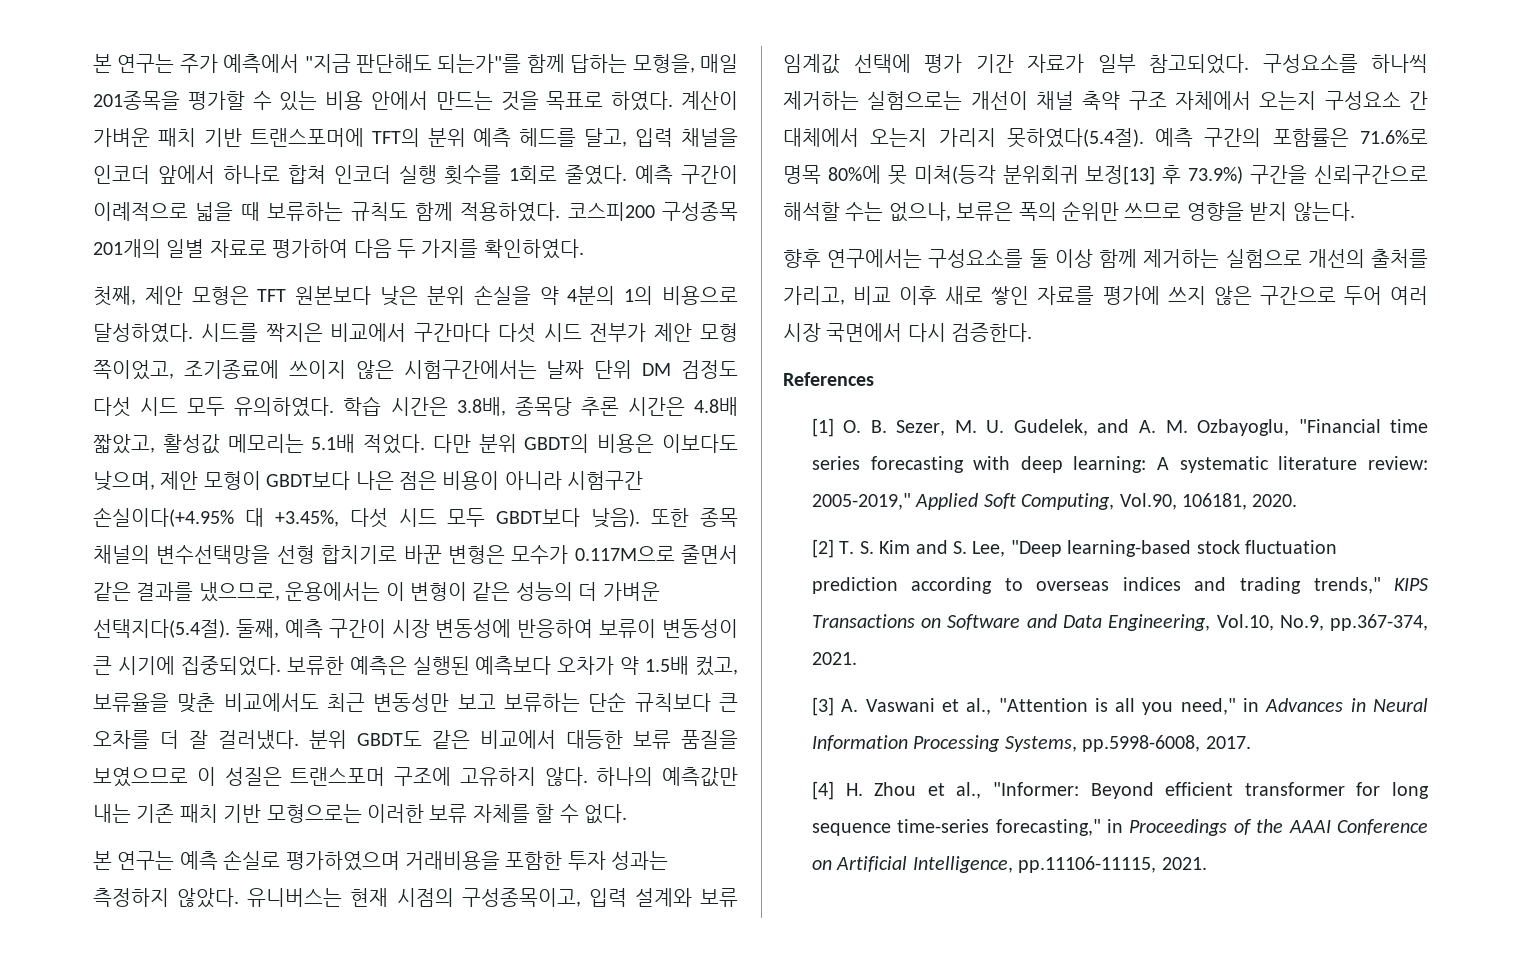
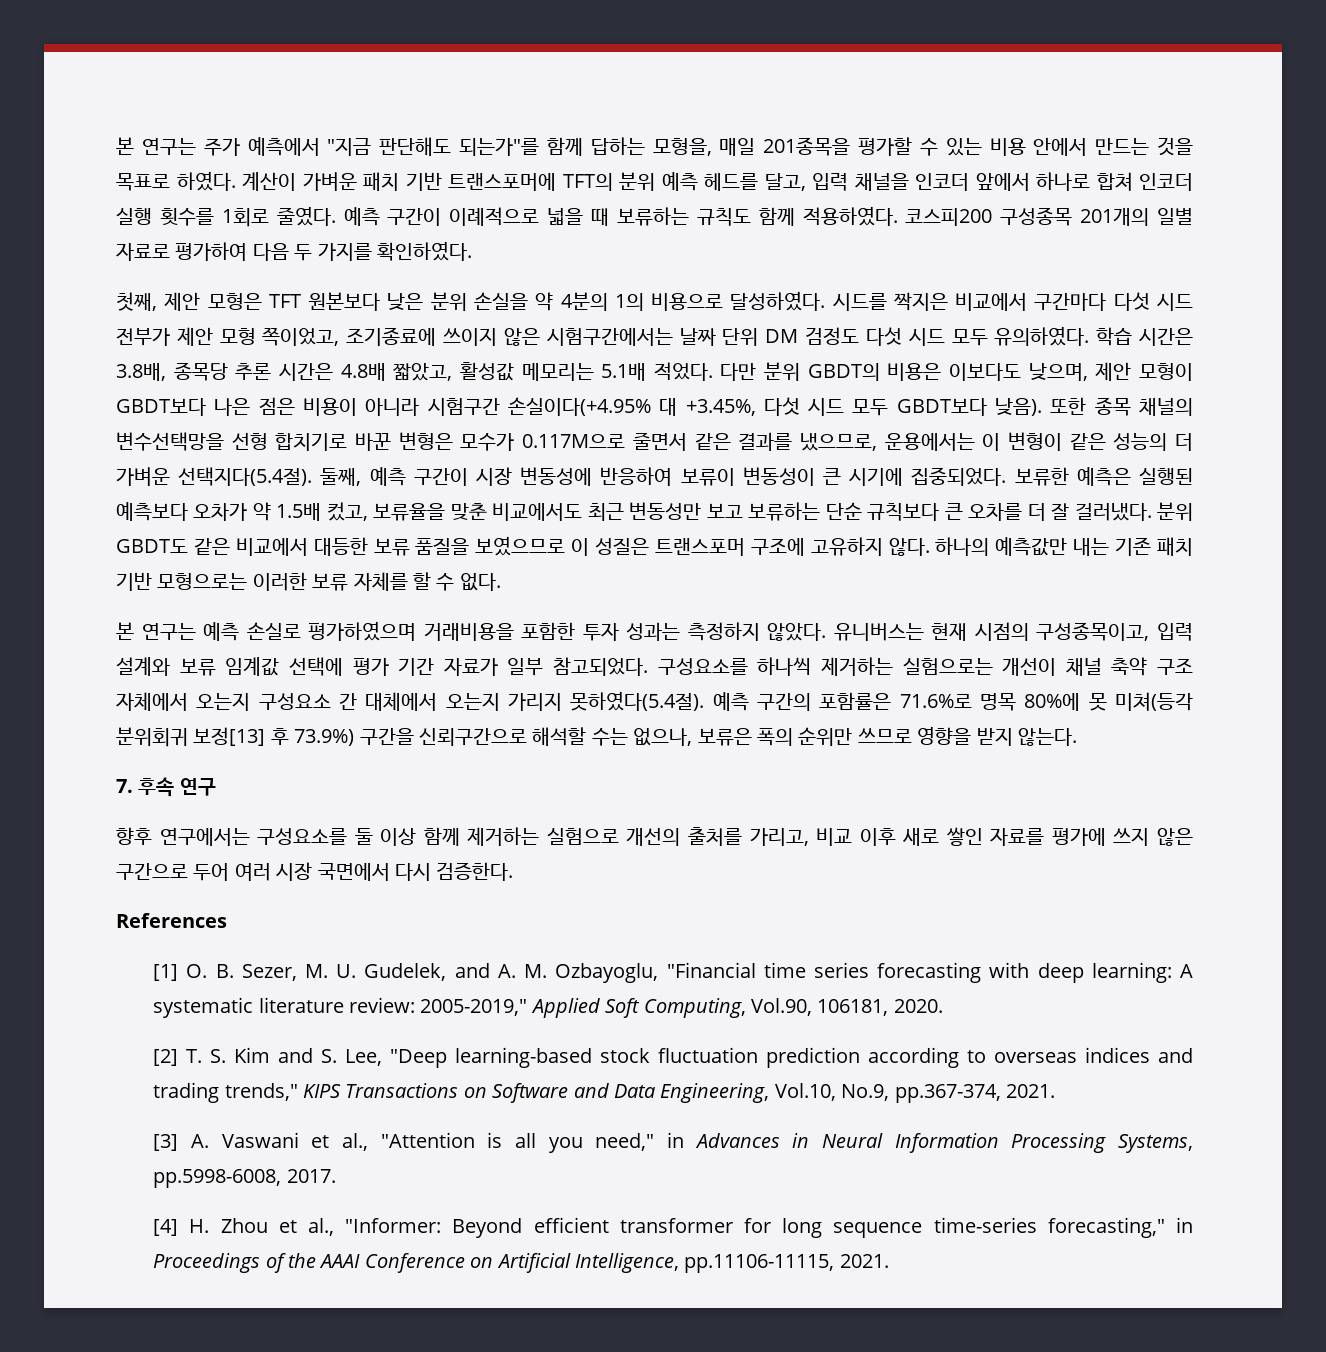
(1355, 211) none -> [116,777,216,797] // 7. 후속 연구

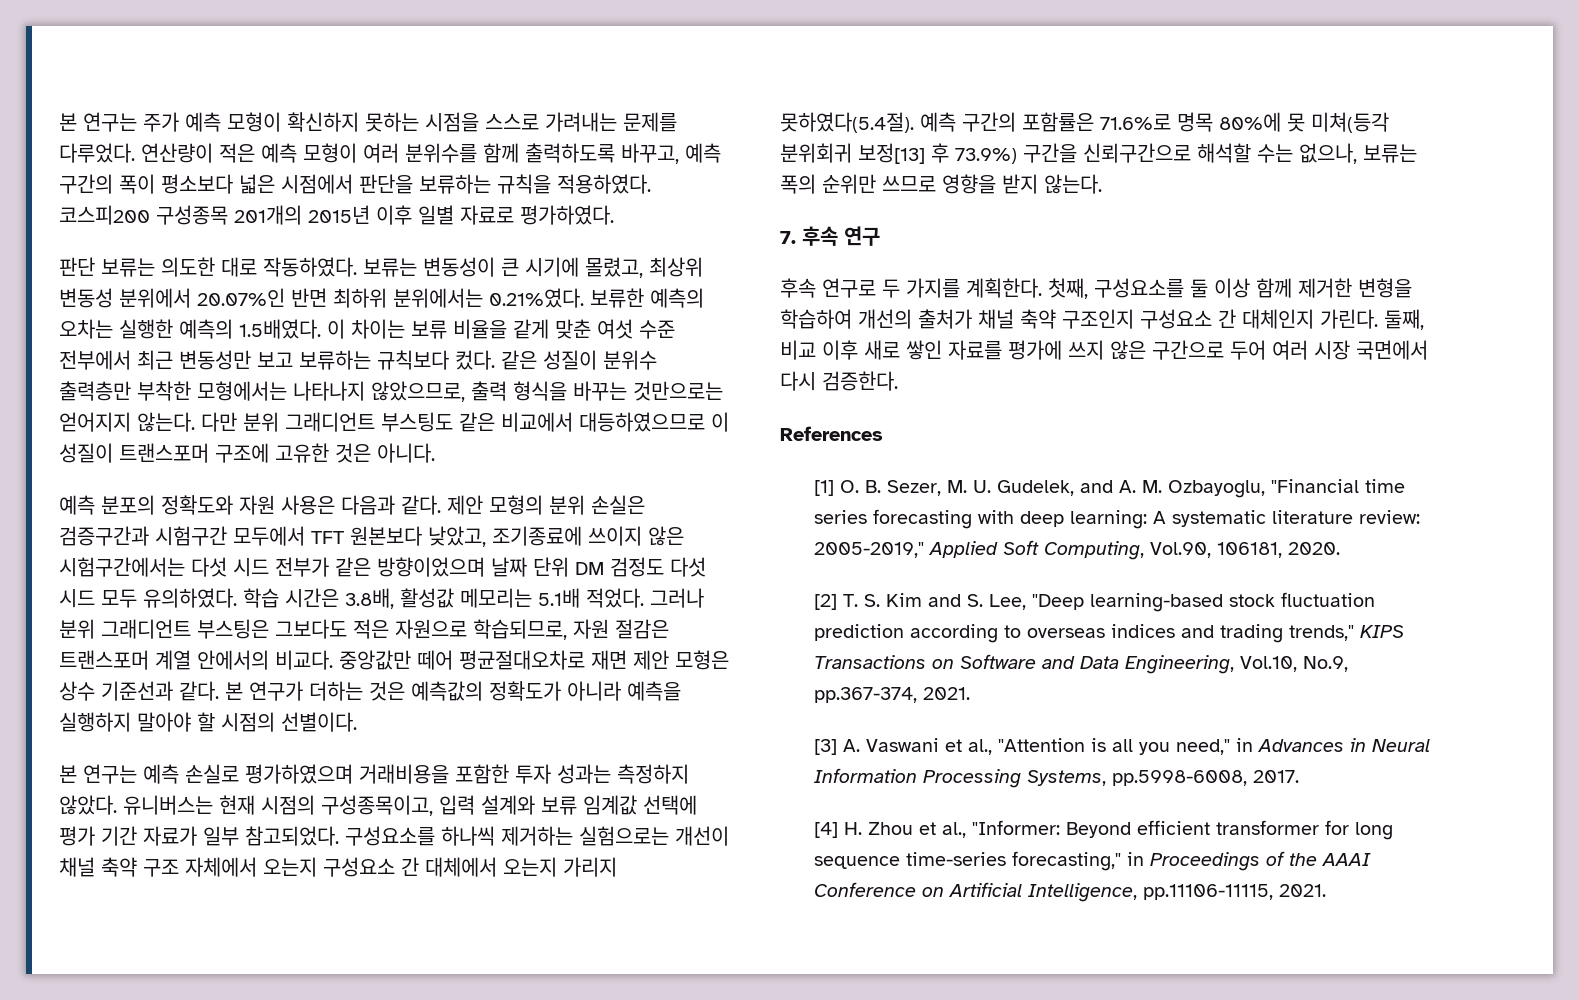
[247,137,1194,156] [116,171,1193,191] [116,206,1193,227] [116,241,472,261] [116,291,1194,311] [116,327,673,346] 예측에서 "지금 판단해도 되는가"를 함께 답하는 모형을, 매일 201종목을 평가할 수 있는 비용 안에서 만드는 것을 목표로 하였다. 계산이 가벼운 패치 기반 트랜스포머에 TFT의 분위 예측 헤드를 달고, 입력 채널을 인코더 앞에서 하나로 합쳐 인코더 실행 횟수를 1회로 줄였다. 예측 구간이 이례적으로 넓을 때 보류하는 규칙도 함께 적용하였다. 코스피200 구성종목 201개의 일별 자료로 평가하여 다음 두 가지를 확인하였다. // 첫째, 제안 모형은 TFT 원본보다 낮은 분위 손실을 약 4분의 1의 비용으로 달성하였다. 시드를 짝지은 비교에서 구간마다 다섯 시드 전부가 제안 모형 쪽이었고, 조기종료에 쓰이지 않은 시험구간에서는 -> [185,112,677,132] [59,143,721,164] [59,174,651,194] [59,205,614,225] [59,257,703,278] [59,288,704,308] [59,319,675,339] [59,350,657,370] [59,381,723,402] [59,412,729,432] [59,443,435,463] [59,495,645,515] [59,526,684,547] [59,557,485,577] 예측 모형이 확신하지 못하는 시점을 스스로 가려내는 문제를 다루었다. 연산량이 적은 예측 모형이 여러 분위수를 함께 출력하도록 바꾸고, 예측 구간의 폭이 평소보다 넓은 시점에서 판단을 보류하는 규칙을 적용하였다. 코스피200 구성종목 201개의 2015년 이후 일별 자료로 평가하였다. // 판단 보류는 의도한 대로 작동하였다. 보류는 변동성이 큰 시기에 몰렸고, 최상위 변동성 분위에서 20.07%인 반면 최하위 분위에서는 0.21%였다. 보류한 예측의 오차는 실행한 예측의 1.5배였다. 이 차이는 보류 비율을 같게 맞춘 여섯 수준 전부에서 최근 변동성만 보고 보류하는 규칙보다 컸다. 같은 성질이 분위수 출력층만 부착한 모형에서는 나타나지 않았으므로, 출력 형식을 바꾸는 것만으로는 얻어지지 않는다. 다만 분위 그래디언트 부스팅도 같은 비교에서 대등하였으므로 이 성질이 트랜스포머 구조에 고유한 것은 아니다. // 예측 분포의 정확도와 자원 사용은 다음과 같다. 제안 모형의 분위 손실은 검증구간과 시험구간 모두에서 TFT 원본보다 낮았고, 조기종료에 쓰이지 않은 시험구간에서는 다섯 시드 전부가 같은 방향이었으며
[173,362,1193,381] [116,397,1193,416] [116,432,1193,451] [116,467,1194,486] [116,502,1194,521] [116,536,1193,556] [116,572,501,591] 종목당 추론 시간은 4.8배 짧았고, 활성값 메모리는 5.1배 적었다. 다만 분위 GBDT의 비용은 이보다도 낮으며, 제안 모형이 GBDT보다 나은 점은 비용이 아니라 시험구간 손실이다(+4.95% 대 +3.45%, 다섯 시드 모두 GBDT보다 낮음). 또한 종목 채널의 변수선택망을 선형 합치기로 바꾼 변형은 모수가 0.117M으로 줄면서 같은 결과를 냈으므로, 운용에서는 이 변형이 같은 성능의 더 가벼운 선택지다(5.4절). 둘째, 예측 구간이 시장 변동성에 반응하여 보류이 변동성이 큰 시기에 집중되었다. 보류한 예측은 실행된 예측보다 오차가 약 1.5배 컸고, 보류율을 맞춘 비교에서도 최근 변동성만 보고 보류하는 단순 규칙보다 큰 오차를 더 잘 걸러냈다. 분위 GBDT도 같은 비교에서 대등한 보류 품질을 보였으므로 이 성질은 트랜스포머 구조에 고유하지 않다. 하나의 예측값만 내는 기존 패치 기반 모형으로는 이러한 보류 자체를 할 수 없다. -> [400,588,704,608] [59,619,669,640] [59,650,729,670] [59,681,681,701] [59,712,357,732] 활성값 메모리는 5.1배 적었다. 그러나 분위 그래디언트 부스팅은 그보다도 적은 자원으로 학습되므로, 자원 절감은 트랜스포머 계열 안에서의 비교다. 중앙값만 떼어 평균절대오차로 재면 제안 모형은 상수 기준선과 같다. 본 연구가 더하는 것은 예측값의 정확도가 아니라 예측을 실행하지 말아야 할 시점의 선별이다.
[697,728,752,746] 보류은 -> [1363,144,1417,163] 보류는
[116,827,809,846] 향후 연구에서는 구성요소를 둘 이상 함께 제거하는 실험으로 개선의 출처를 가리고, -> [780,278,1412,299] [780,309,1424,330] 후속 연구로 두 가지를 계획한다. 첫째, 구성요소를 둘 이상 함께 제거한 변형을 학습하여 개선의 출처가 채널 축약 구조인지 구성요소 간 대체인지 가린다. 둘째,

